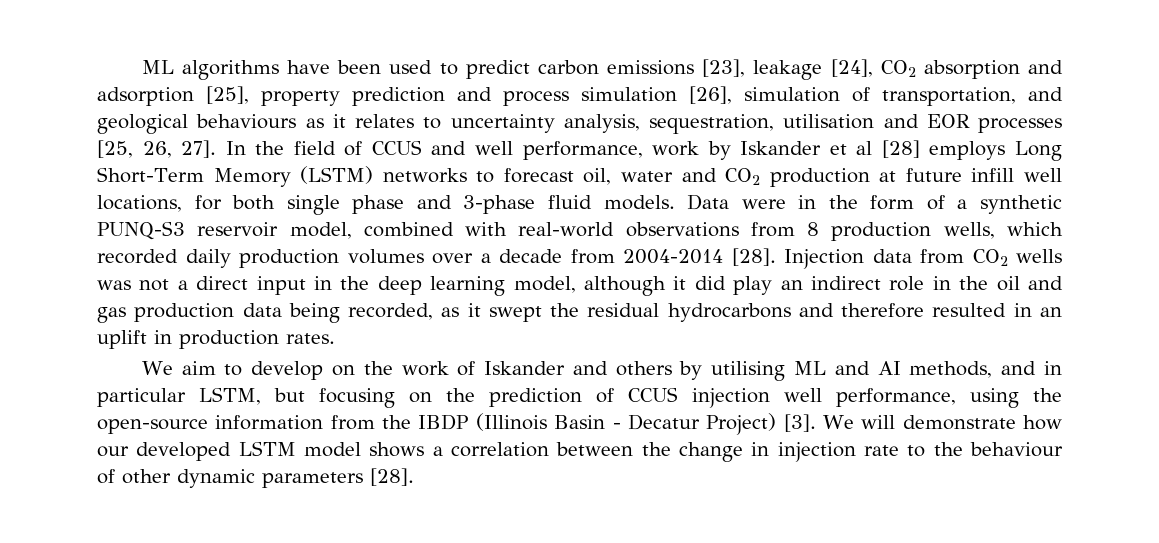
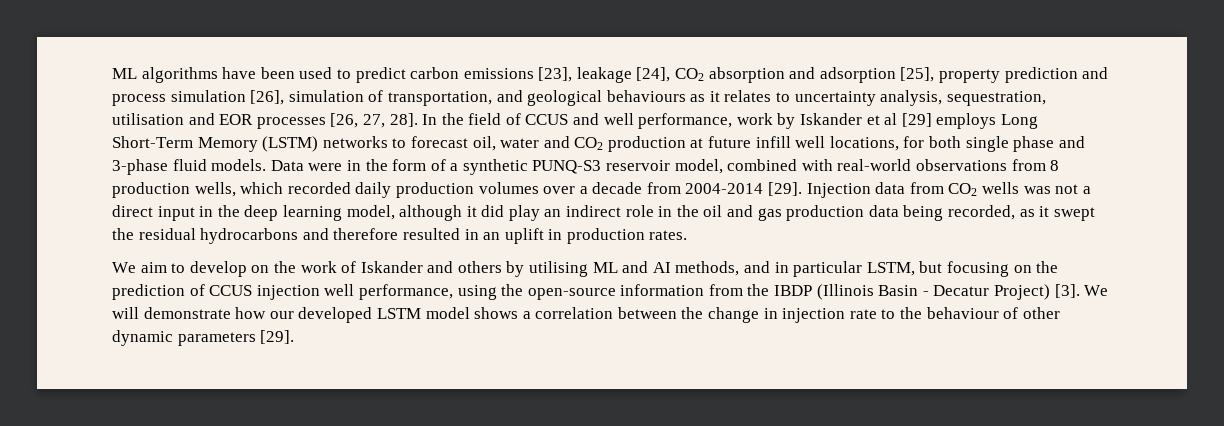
[97,140,217,158] [25, 26, 27]. -> [330,113,418,128] [26, 27, 28].
[881,140,920,158] [28] -> [901,113,932,127] [29]
[731,248,776,266] [28]. -> [768,182,803,196] [29].
[370,468,414,486] [28]. -> [260,330,295,344] [29].

